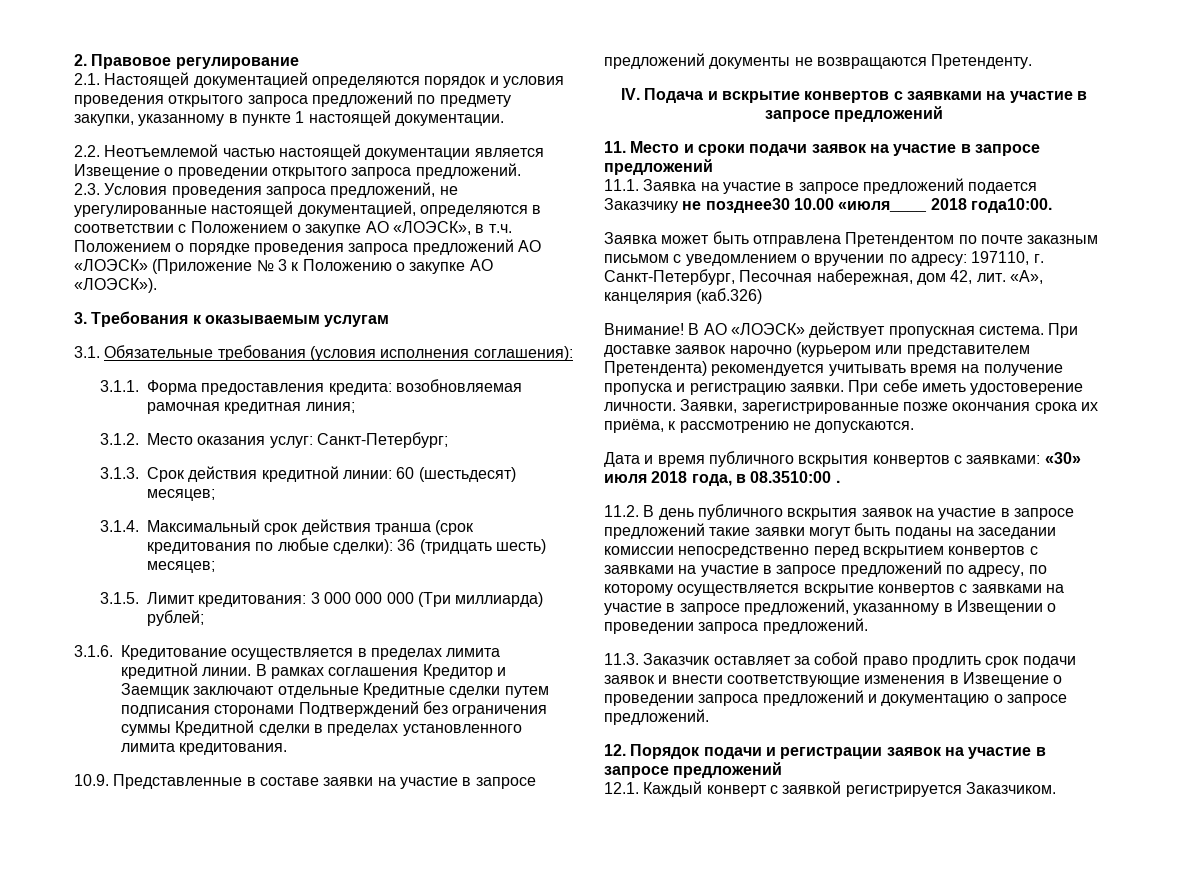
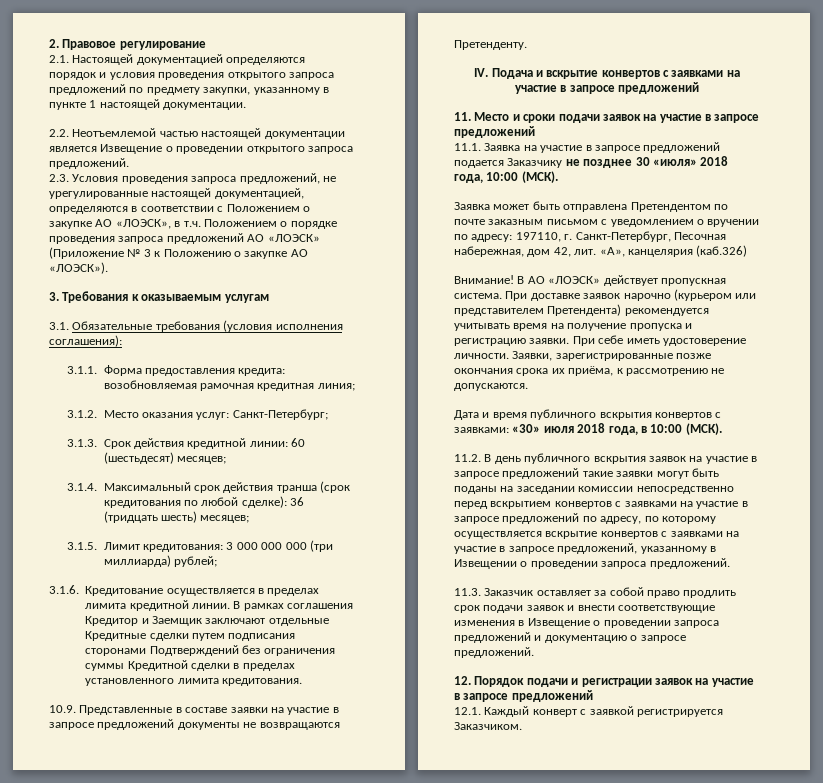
[277,538,394,554] любые сделки): -> [201,496,287,508] любой сделке):
[417,592,451,607] (Три -> [309,540,333,552] (три
[705,198,1052,213] позднее30 10.00 «июля____ 2018 года10:00. -> [583,156,729,168] [454,171,558,183] позднее 30 «июля» 2018 года, 10:00 (МСК).
[750,471,840,483] 08.3510:00 . -> [650,423,722,435] 10:00 (МСК).

